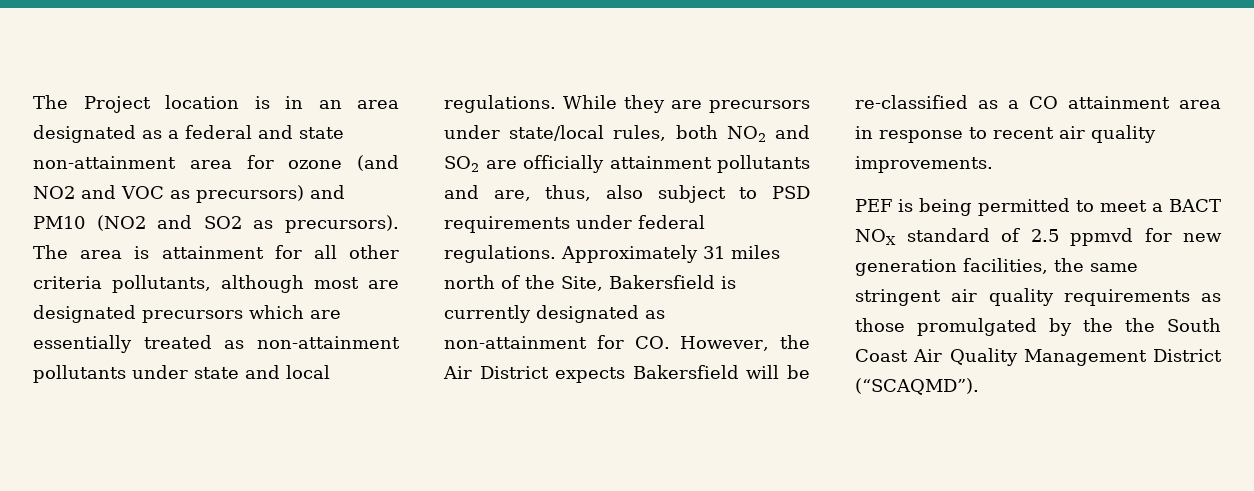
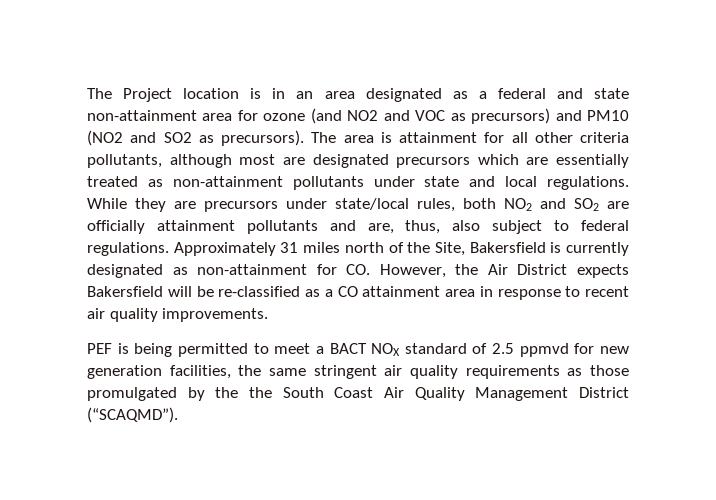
[772,186,810,199] [444,215,632,233] PSD requirements under -> (570, 225) none

